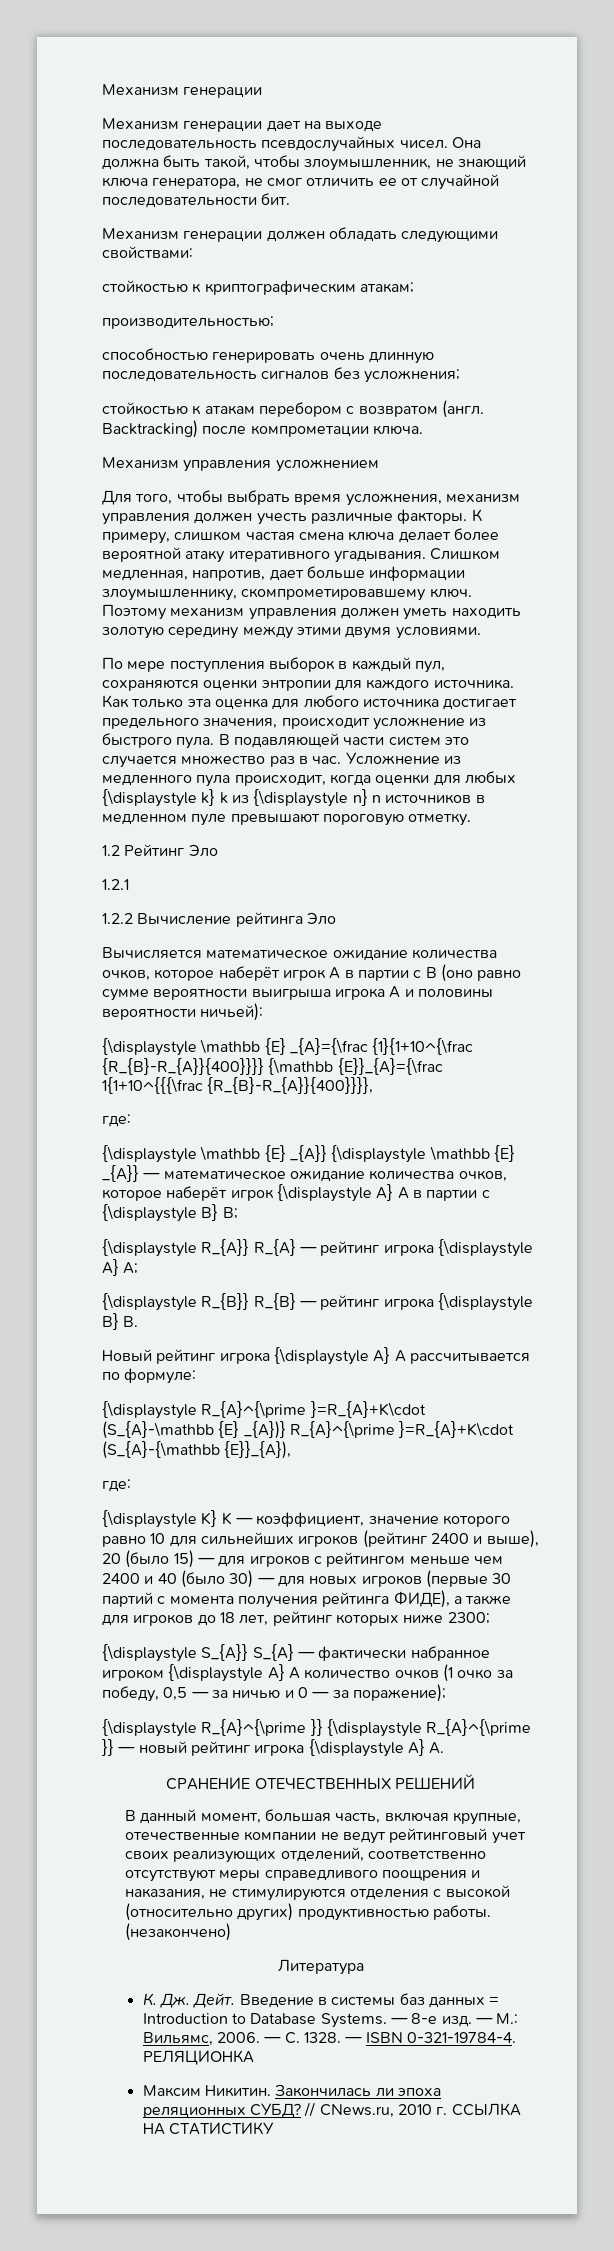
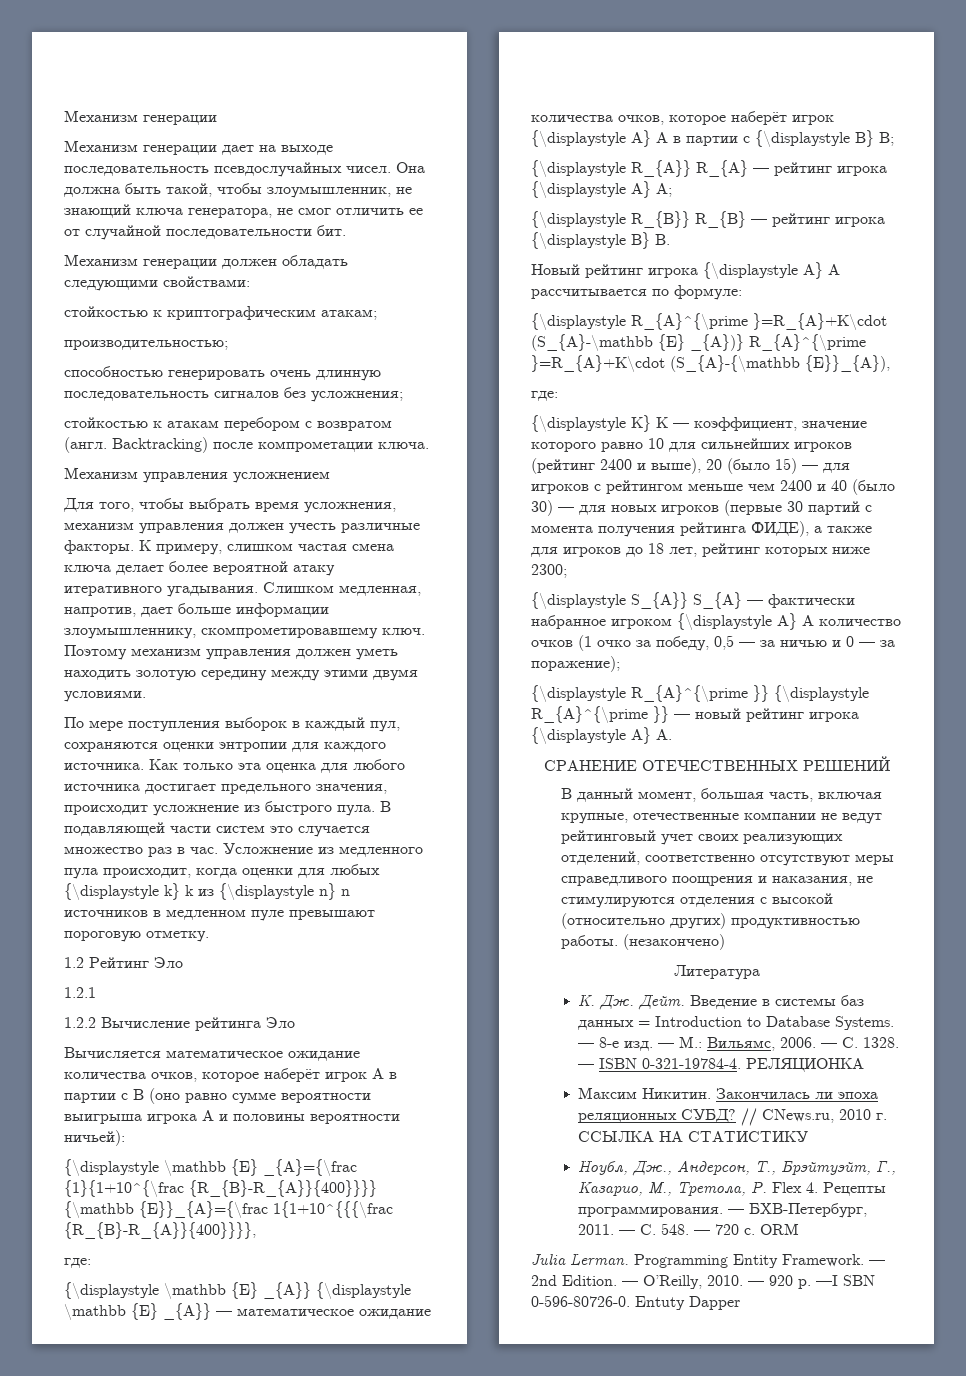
(274, 2128) none -> [578,1160,897,1176] [578,1181,887,1197] [578,1203,868,1218] [578,1223,800,1235] [531,1254,885,1268] [531,1275,875,1289] [531,1295,740,1310] // Ноубл, Дж., Андерсон, Т., Брэйтуэйт, Г., Казарио, М., Третола, Р. Flex 4. Рецепты программирования. — БХВ-Петербург, 2011. — С. 548. — 720 с. ORM // Julia Lerman. Programming Entity Framework. — 2nd Edition. — O’Reilly, 2010. — 920 p. —I SBN 0-596-80726-0. Entuty Dapper

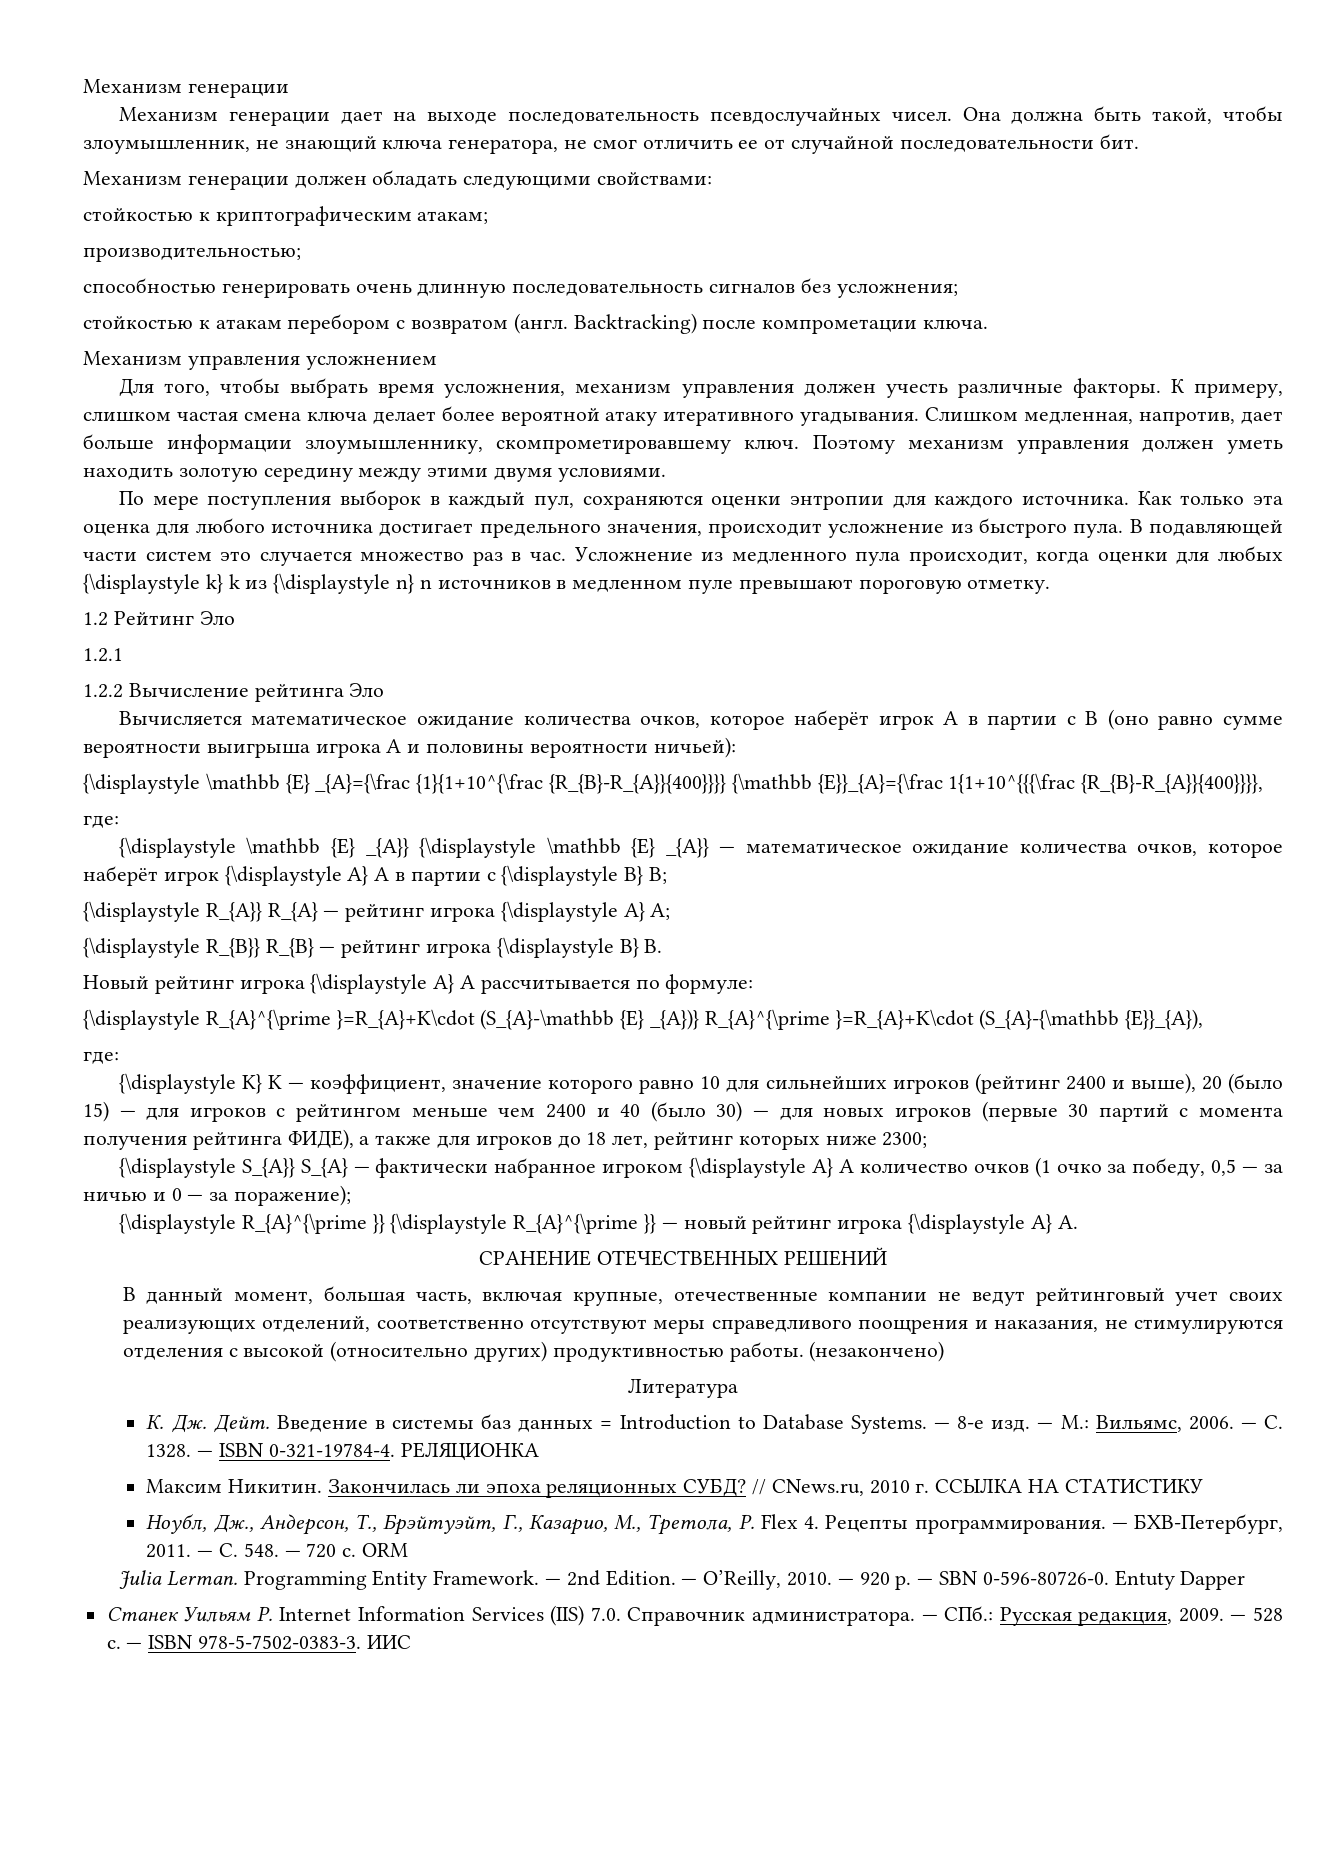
[816,1275,838,1286] —I -> [917,1578,934,1585] —
(740, 1303) none -> [106,1605,1283,1626] [106,1635,411,1650] // Станек Уильям Р. Internet Information Services (IIS) 7.0. Справочник администратора. — СПб.: Русская редакция, 2009. — 528 с. — ISBN 978-5-7502-0383-3. ИИС

